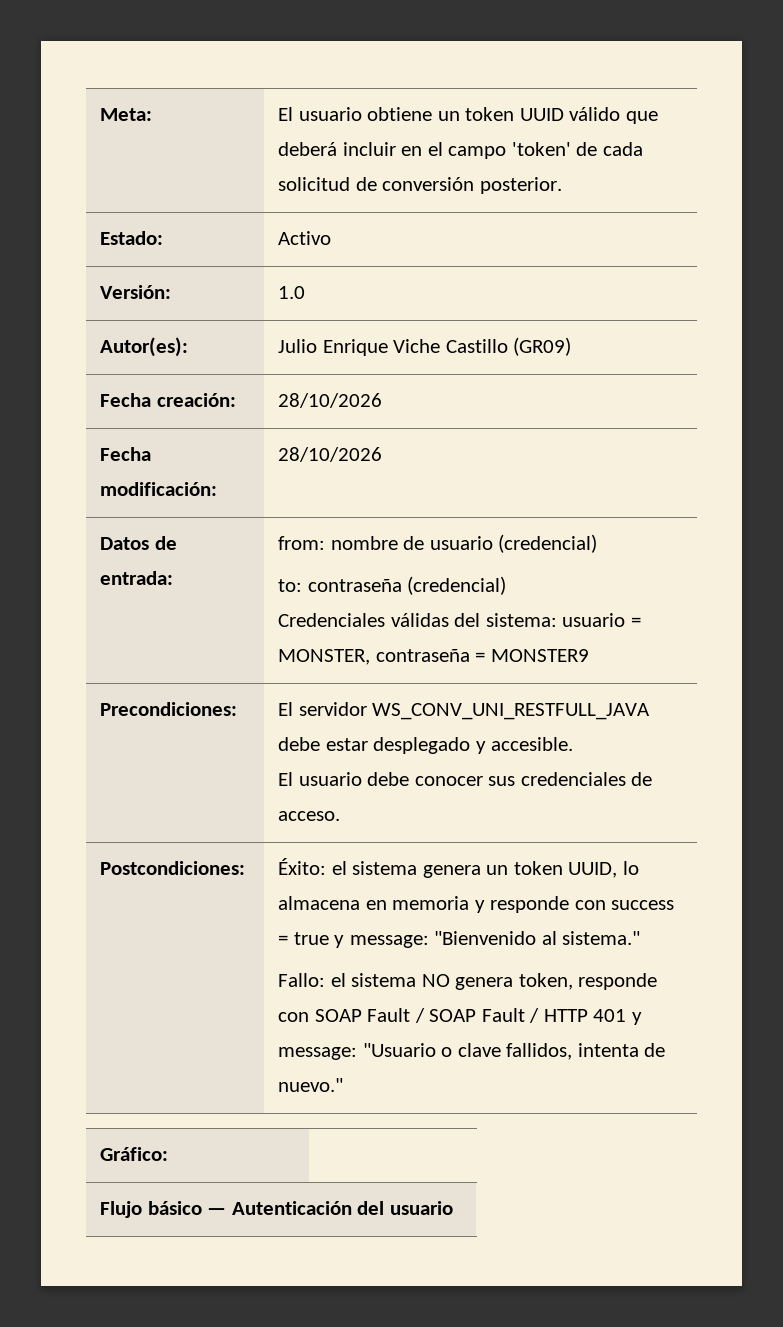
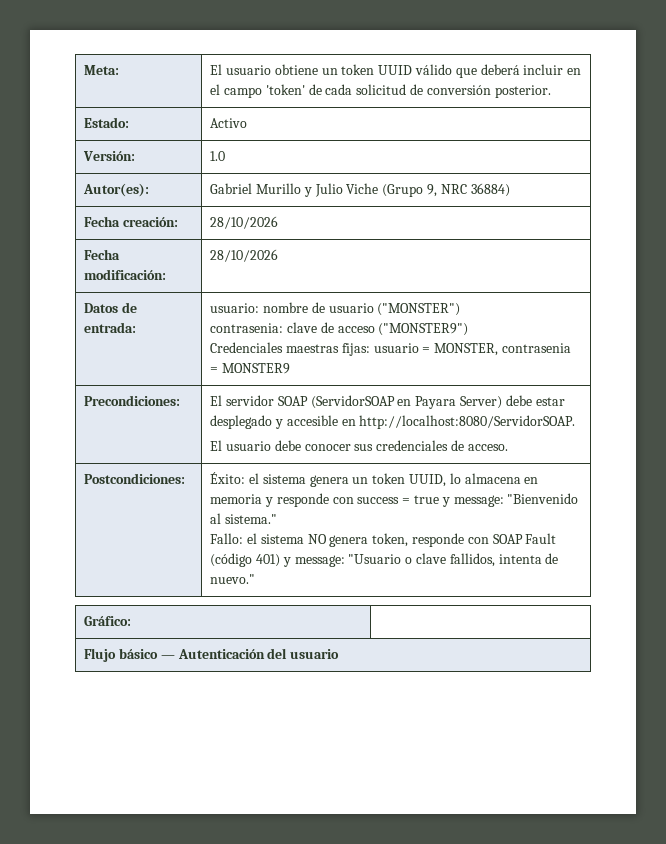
[278,337,572,356] Julio Enrique Viche Castillo (GR09) -> [210,183,510,197] Gabriel Murillo y Julio Viche (Grupo 9, NRC 36884)
[278,536,326,550] from: -> [210,303,260,313] usuario:
[498,534,598,553] [278,576,507,595] [278,613,557,627] (credencial) // to: contraseña (credencial) // Credenciales válidas del sistema: -> [377,303,461,316] [210,322,469,336] [210,342,370,356] ("MONSTER") // contrasenia: clave de acceso ("MONSTER9") // Credenciales maestras fijas:
[375,649,470,662] contraseña -> [501,343,571,353] contrasenia
[372,703,651,720] WS_CONV_UNI_RESTFULL_JAVA -> [277,395,502,409] SOAP (ServidorSOAP en Payara Server)
[491,737,574,751] accesible. -> [286,415,576,429] accesible en http://localhost:8080/ServidorSOAP.
[414,1008,627,1023] / SOAP Fault / HTTP 401 -> [210,553,281,567] (código 401)

